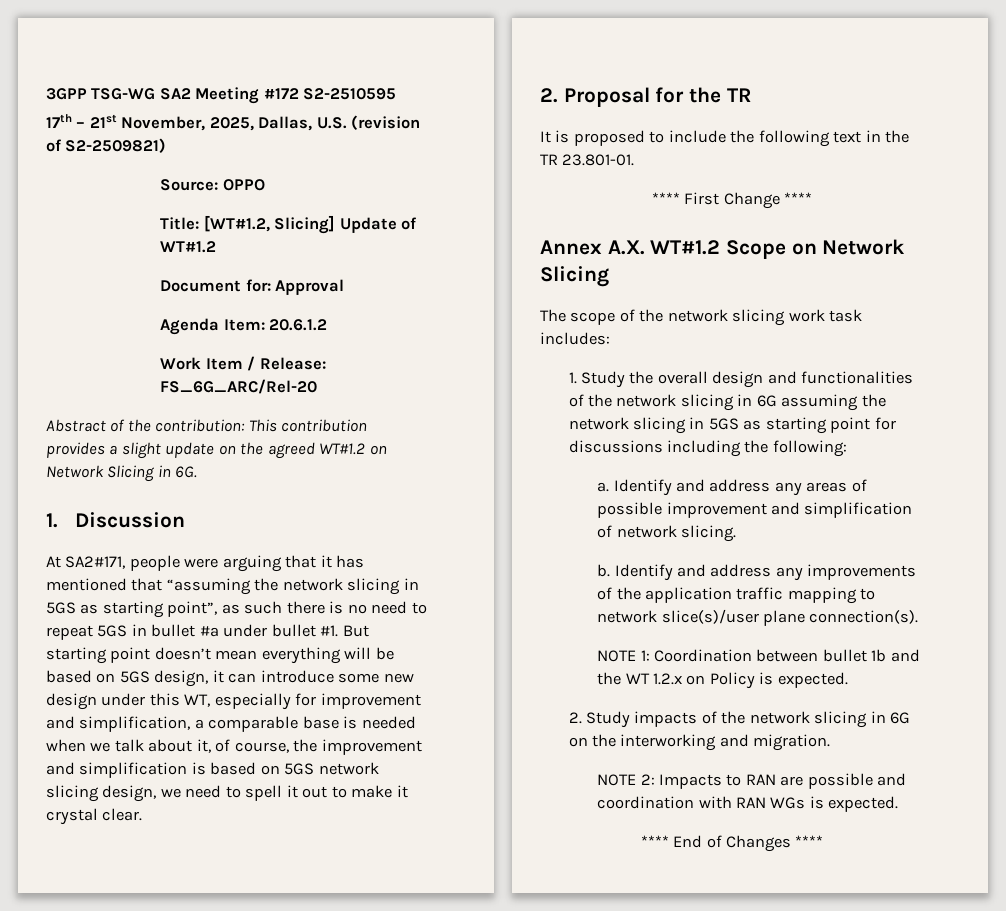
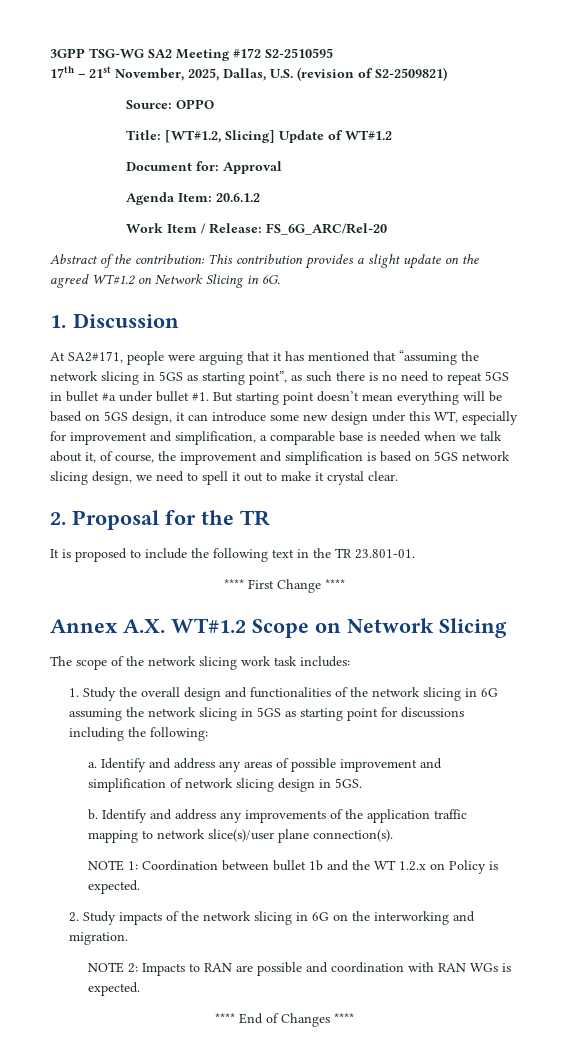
[680,525,736,542] slicing. -> [236,778,363,792] slicing design in 5GS.

